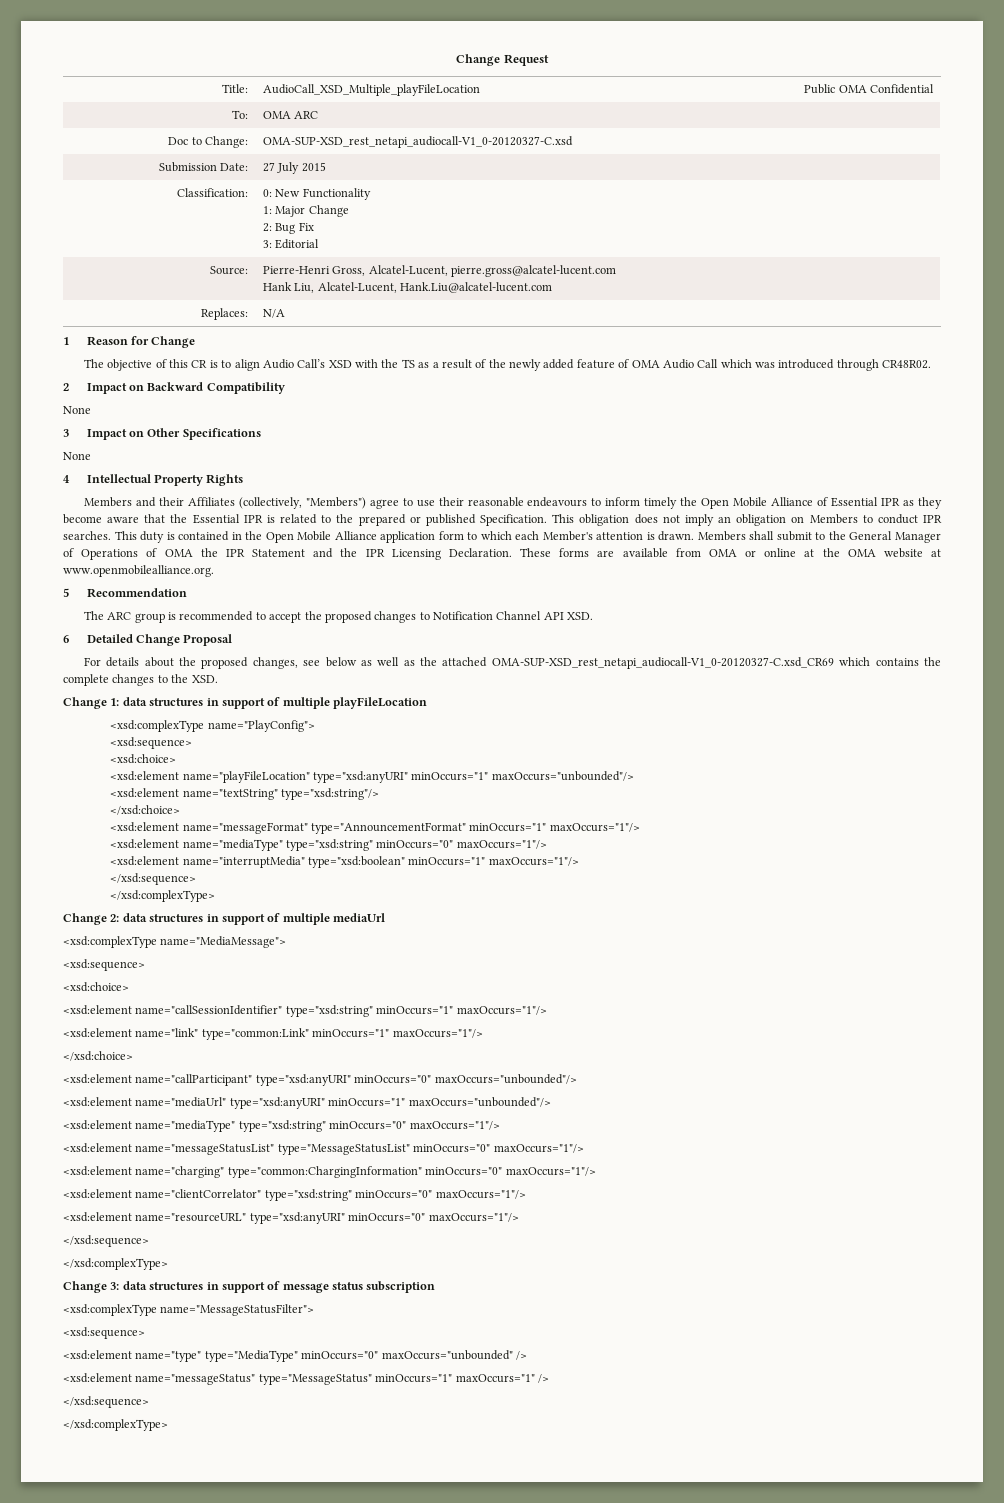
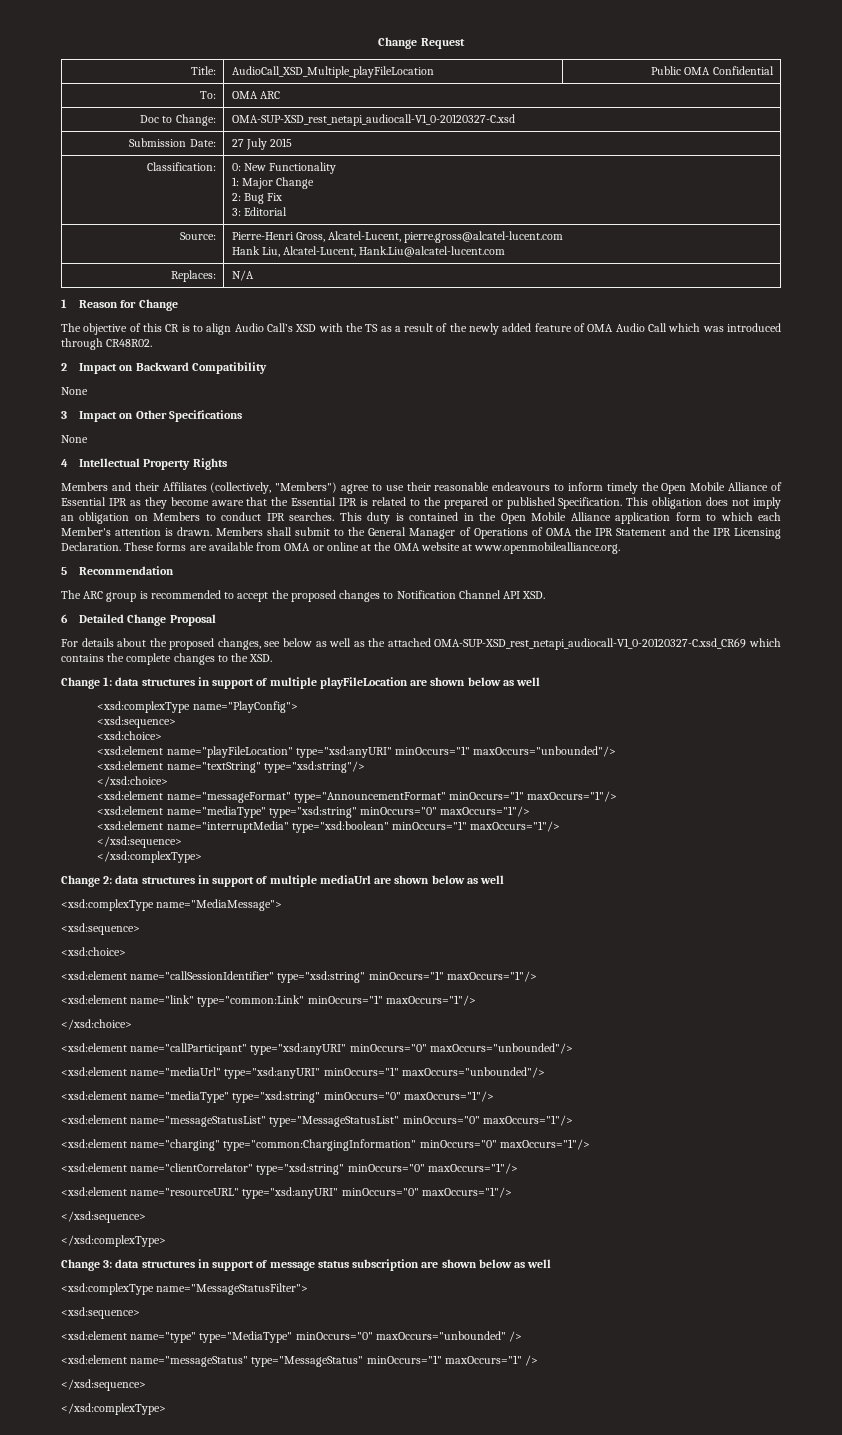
(427, 703) none -> [410,677,541,686] are shown below as well
(385, 917) none -> [374,875,505,884] are shown below as well
(436, 1287) none -> [421,1259,552,1268] are shown below as well

